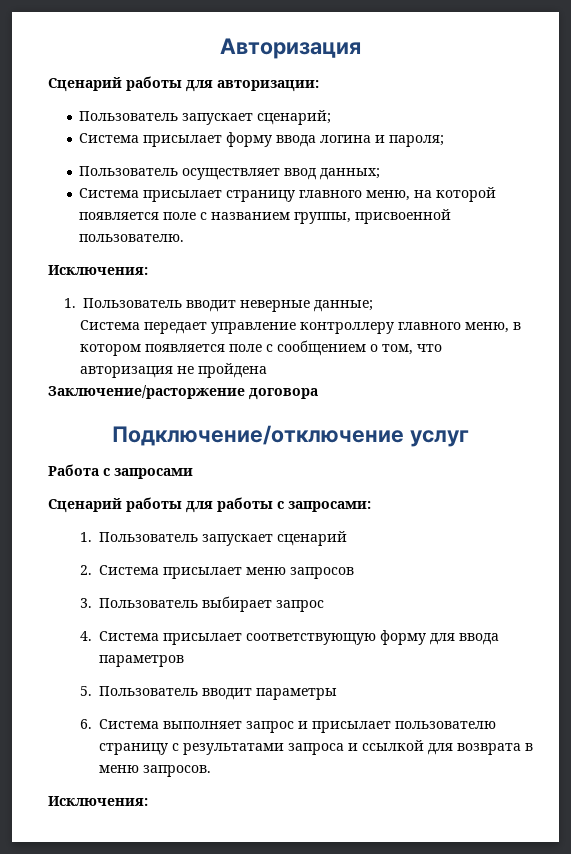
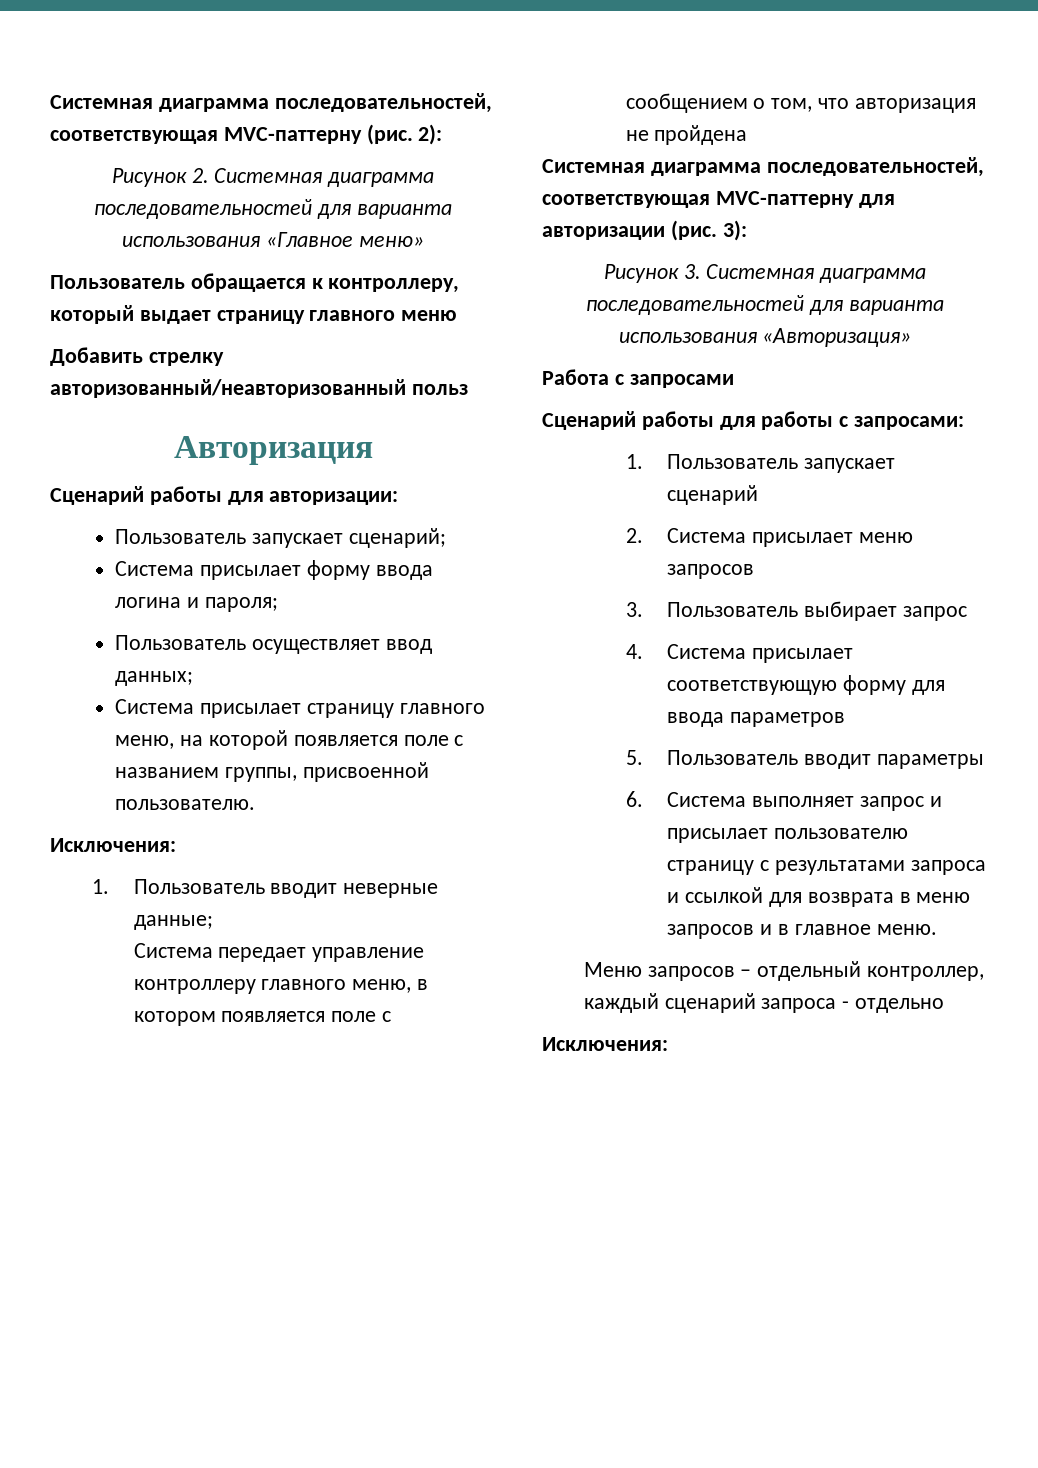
(220, 48) none -> [50,93,492,113] [50,124,443,145] [111,168,435,187] [94,199,452,219] [122,232,424,247] [50,273,460,293] [50,305,458,324] [50,347,224,366] [50,379,468,398] Системная диаграмма последовательностей, соответствующая MVC-паттерну (рис. 2): // Рисунок 2. Системная диаграмма последовательностей для варианта использования «Главное меню» // Пользователь обращается к контроллеру, который выдает страницу главного меню // Добавить стрелку авторизованный/неавторизованный польз //
[48,385,318,400] [112,425,469,447] Заключение/расторжение договора // Подключение/отключение услуг -> [542,157,984,177] [542,191,895,208] [542,220,747,241] [603,264,927,283] [586,295,944,315] [618,328,912,347] Системная диаграмма последовательностей, соответствующая MVC-паттерну для авторизации (рис. 3): // Рисунок 3. Системная диаграмма последовательностей для варианта использования «Авторизация»
[142,765,211,777] запросов. -> [667,924,937,939] [583,961,985,981] [583,993,945,1013] запросов и в главное меню. // Меню запросов – отдельный контроллер, каждый сценарий запроса - отдельно

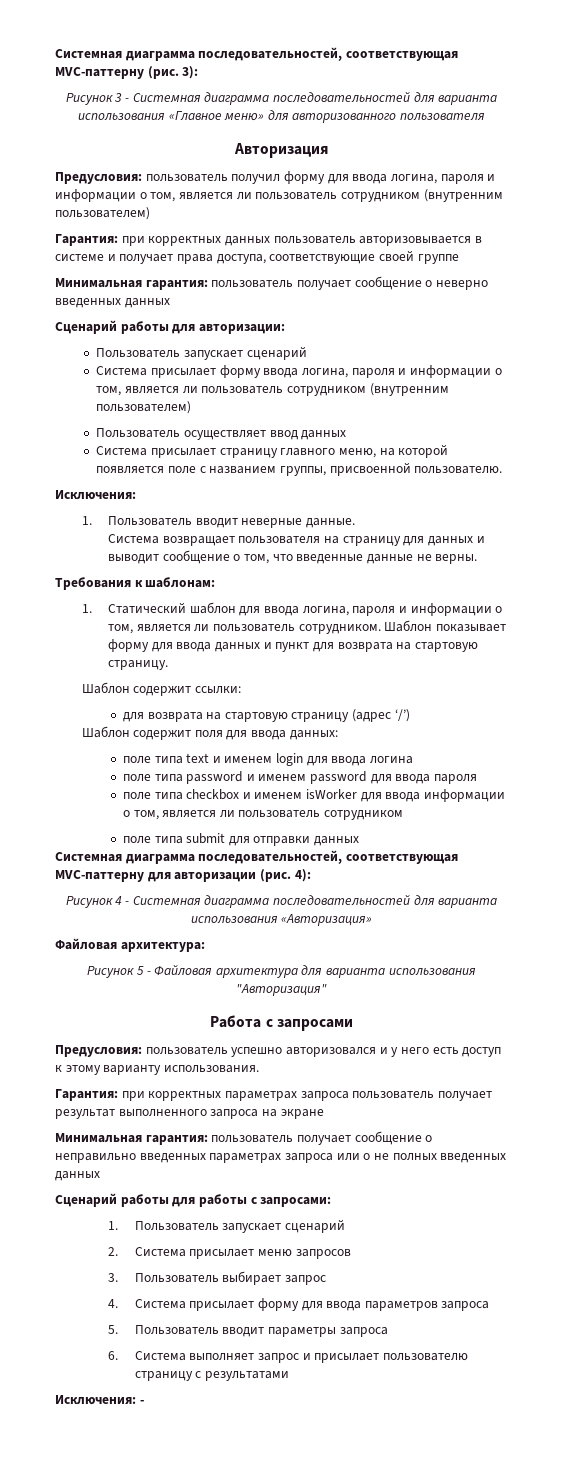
[418,124,443,145] [111,168,209,187] 2): // Рисунок 2. -> [182,66,199,79] [65,93,130,105] 3): // Рисунок 3 -
[50,273,460,293] [50,305,458,324] [50,347,224,366] [50,379,468,398] [173,436,373,465] // Пользователь обращается к контроллеру, который выдает страницу главного меню // Добавить стрелку авторизованный/неавторизованный польз // Авторизация -> [267,110,486,123] [234,143,328,158] [55,171,496,184] [55,189,503,202] [55,207,150,220] [55,234,482,246] [55,250,459,264] [55,276,488,290] [55,298,170,308] для авторизованного пользователя // Авторизация // Предусловия: пользователь получил форму для ввода логина, пароля и информации о том, является ли пользователь сотрудником (внутренним пользователем) // Гарантия: при корректных данных пользователь авторизовывается в системе и получает права доступа, соответствующие своей группе // Минимальная гарантия: пользователь получает сообщение о неверно введенных данных
[349,528,447,548] сценарий; -> [246,346,307,360] сценарий
[115,597,279,612] логина и пароля; -> [301,365,502,378] [96,383,449,396] [96,401,192,414] логина, пароля и информации о том, является ли пользователь сотрудником (внутренним пользователем)
[115,671,194,686] данных; -> [301,430,347,440] данных
[133,915,213,930] [133,943,425,962] [133,979,428,994] [133,1011,391,1026] [625,93,976,113] [625,125,748,145] данные; // Система передает управление контроллеру главного меню, в котором появляется поле с сообщением о том, что авторизация не пройдена -> [305,518,355,528] [108,534,485,546] [108,550,478,564] [55,577,216,590] [81,602,503,616] [108,620,506,634] [108,639,478,652] [108,660,169,670] [81,682,241,696] [122,709,410,722] [81,726,338,740] [122,753,414,766] [122,771,478,784] [122,789,506,802] [122,810,404,820] [122,833,360,846] данные. // Система возвращает пользователя на страницу для данных и выводит сообщение о том, что введенные данные не верны. // Требования к шаблонам: // 1. Статический шаблон для ввода логина, пароля и информации о том, является ли пользователь сотрудником. Шаблон показывает форму для ввода данных и пункт для возврата на стартовую страницу. // Шаблон содержит ссылки: // для возврата на стартовую страницу (адрес ‘/’) // Шаблон содержит поля для ввода данных: // поле типа text и именем login для ввода логина // поле типа password и именем password для ввода пароля // поле типа checkbox и именем isWorker для ввода информации о том, является ли пользователь сотрудником // поле типа submit для отправки данных
[722,220,747,241] [603,264,701,283] 3): // Рисунок 3. -> [294,869,311,882] [65,896,130,908] 4): // Рисунок 4 -
[542,369,734,388] Работа с запросами -> [55,938,205,952] [87,965,476,978] [236,984,327,996] [210,1015,353,1031] [55,1045,502,1057] [55,1065,259,1075] [55,1089,492,1101] [55,1109,324,1119] [55,1131,433,1145] [55,1153,507,1163] [55,1171,100,1181] Файловая архитектура: // Рисунок 5 - Файловая архитектура для варианта использования "Авторизация" // Работа с запросами // Предусловия: пользователь успешно авторизовался и у него есть доступ к этому варианту использования. // Гарантия: при корректных параметрах запроса пользователь получает результат выполненного запроса на экране // Минимальная гарантия: пользователь получает сообщение о неправильно введенных параметрах запроса или о не полных введенных данных
[667,680,838,695] соответствующую -> (255, 1306) none
(846, 719) none -> [441,1301,490,1311] запроса
(984, 761) none -> [339,1327,388,1337] запроса
[910,860,986,875] [667,887,971,907] [667,924,937,939] [583,961,985,981] [583,993,945,1013] [542,1037,668,1051] запроса и ссылкой для возврата в меню запросов и в главное меню. // Меню запросов – отдельный контроллер, каждый сценарий запроса - отдельно // Исключения: -> [55,1395,144,1405] // Исключения: -

